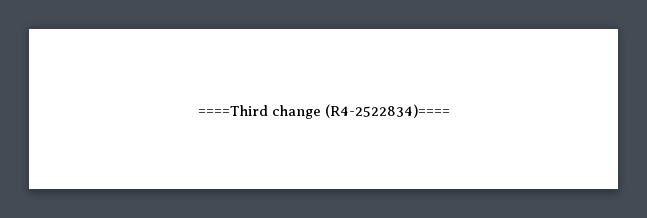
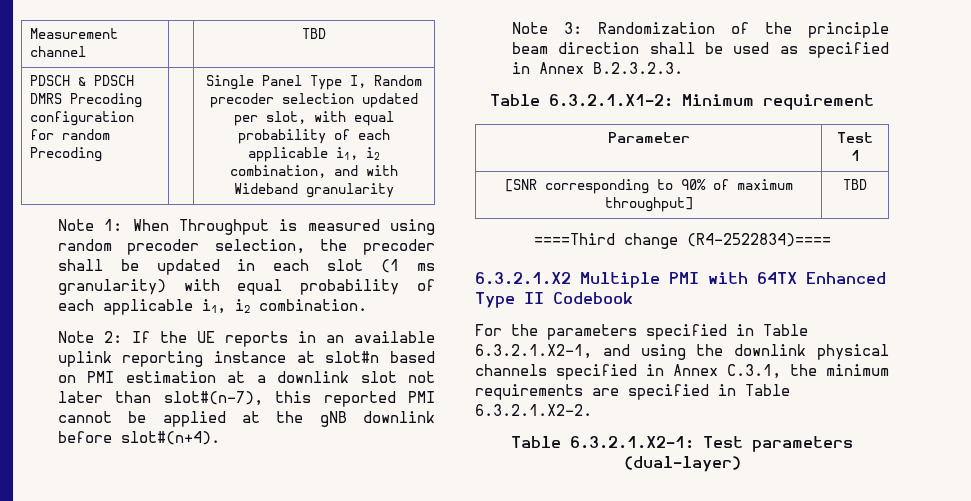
[197,104,450,119] ====Third change (R4-2522834)==== -> [29,28,118,39] [29,46,86,57] [302,28,326,39] [29,75,134,86] [29,93,142,108] [29,111,134,126] [29,129,110,140] [29,147,102,162] [206,75,422,90] [210,93,418,108] [234,111,394,126] [238,129,390,144] [248,147,380,162] [230,165,398,178] [234,183,394,198] [57,219,436,235] [57,239,435,255] [57,259,435,275] [57,279,435,295] [57,299,367,315] [57,331,436,347] [57,351,435,367] [57,371,435,383] [57,391,436,407] [57,411,435,427] [57,431,220,445] [511,22,889,38] [511,42,889,58] [511,62,683,74] [490,94,874,110] [607,132,690,143] [837,132,873,143] [850,150,860,161] [504,179,793,194] [604,197,693,212] [843,179,867,190] [533,233,831,249] [475,272,886,288] [475,292,633,308] [475,324,808,340] [475,344,889,360] [475,364,889,380] [475,384,790,400] [475,404,592,416] [511,436,853,452] [623,456,741,472] Measurement channel | | TBD // PDSCH & PDSCH DMRS Precoding configuration for random Precoding | | Single Panel Type I, Random precoder selection updated per slot, with equal probability of each applicable i1, i2 combination, and with Wideband granularity // Note 1: When Throughput is measured using random precoder selection, the precoder shall be updated in each slot (1 ms granularity) with equal probability of each applicable i1, i2 combination. // Note 2: If the UE reports in an available uplink reporting instance at slot#n based on PMI estimation at a downlink slot not later than slot#(n-7), this reported PMI cannot be applied at the gNB downlink before slot#(n+4). // Note 3: Randomization of the principle beam direction shall be used as specified in Annex B.2.3.2.3. // Table 6.3.2.1.X1-2: Minimum requirement // Parameter | Test 1 // [SNR corresponding to 90% of maximum throughput] | TBD // ====Third change (R4-2522834)==== // 6.3.2.1.X2 Multiple PMI with 64TX Enhanced Type II Codebook // For the parameters specified in Table 6.3.2.1.X2-1, and using the downlink physical channels specified in Annex C.3.1, the minimum requirements are specified in Table 6.3.2.1.X2-2. // Table 6.3.2.1.X2-1: Test parameters (dual-layer)

